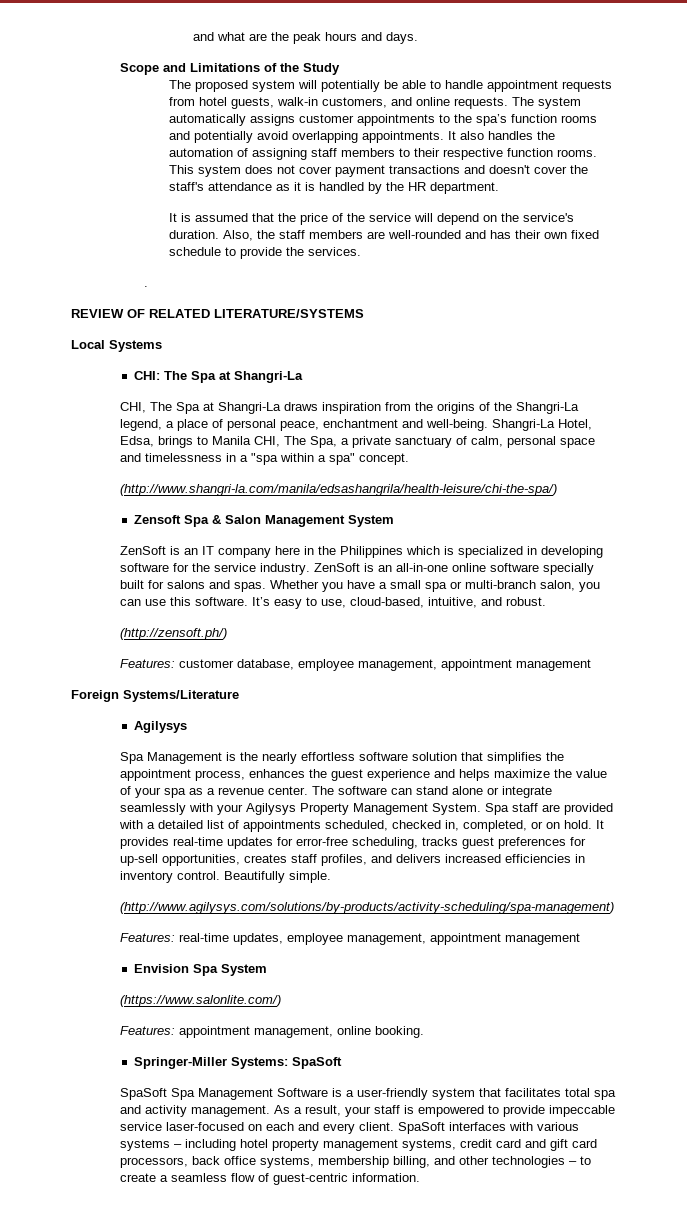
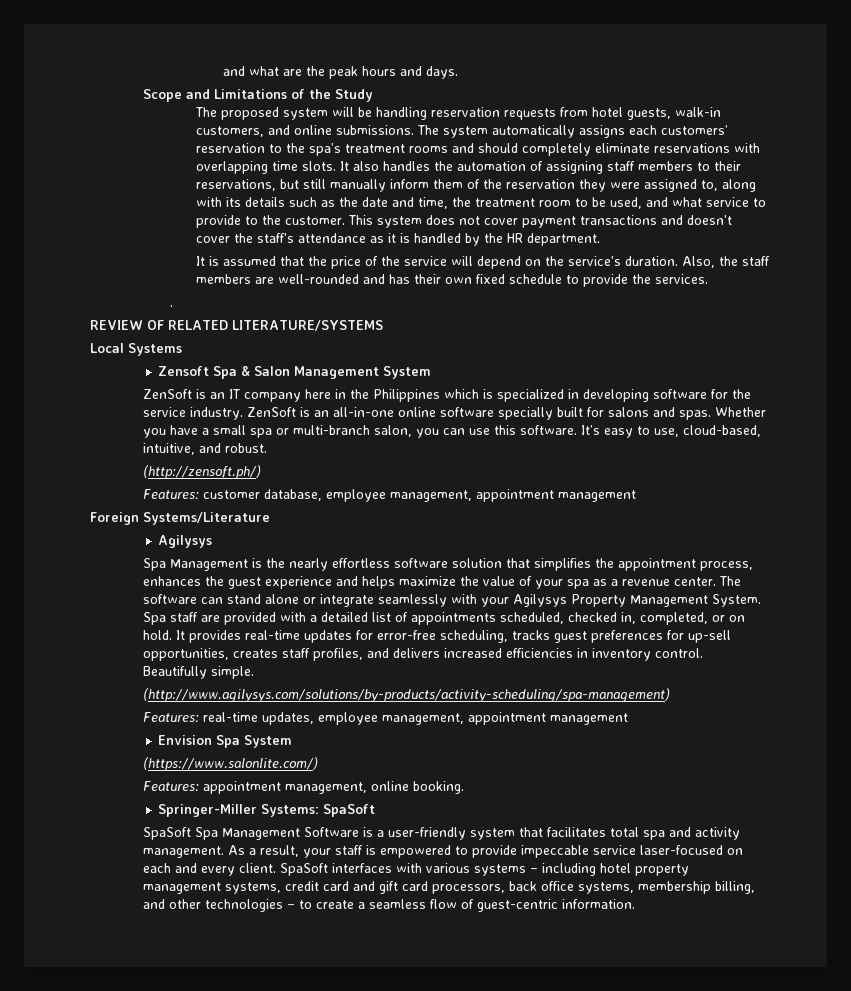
[320,80,558,92] potentially be able to handle appointment -> [358,107,501,120] be handling reservation
[453,97,508,109] requests. -> [336,125,415,135] submissions.
[298,114,435,126] customer appointments -> [629,125,729,135] [196,143,266,153] each customers’ reservation
[510,114,557,123] function -> [345,144,406,153] treatment
[193,131,444,143] potentially avoid overlapping appointments. -> [478,143,761,156] [196,161,337,174] should completely eliminate reservations with overlapping time slots.
[442,148,597,160] respective function rooms. -> [196,179,757,192] [196,197,767,209] [196,215,346,228] reservations, but still manually inform them of the reservation they were assigned to, along with its details such as the date and time, the treatment room to be used, and what service to provide to the customer.
[134,371,304,383] [119,402,579,414] [119,419,592,431] [119,436,595,448] [119,453,409,465] [119,484,557,496] // CHI: The Spa at Shangri-La // CHI, The Spa at Shangri-La draws inspiration from the origins of the Shangri-La legend, a place of personal peace, enchantment and well-being. Shangri-La Hotel, Edsa, brings to Manila CHI, The Spa, a private sanctuary of calm, personal space and timelessness in a "spa within a spa" concept. // (http://www.shangri-la.com/manila/edsashangrila/health-leisure/chi-the-spa/) -> (182, 349) none

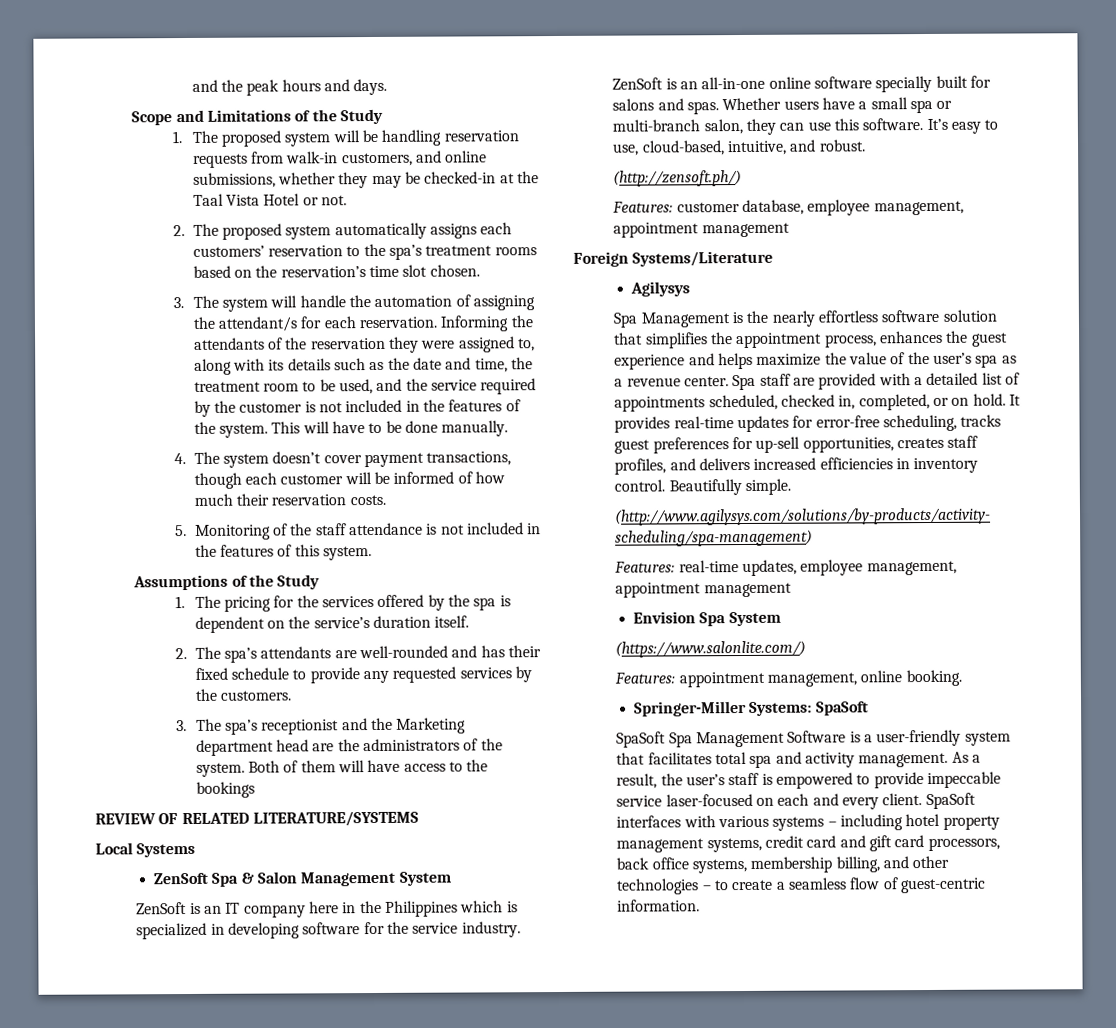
[222,66,302,76] and what are -> [191,79,218,92] and
(374, 95) none -> [171,131,182,144] 1.
[592,107,672,120] hotel guests, -> (285, 157) none
[336,125,440,135] submissions. The -> [192,171,540,189] [192,193,348,206] [172,223,283,240] submissions, whether they may be checked-in at the Taal Vista Hotel or not. // 2. The proposed
[452,143,761,156] [196,161,742,174] [196,179,464,192] and should completely eliminate reservations with overlapping time slots. It also handles the automation of assigning staff members to their reservations, but still manually inform them -> [192,264,480,278] [172,294,536,312] [192,315,533,332] [193,337,265,350] based on the reservation’s time slot chosen. // 3. The system will handle the automation of assigning the attendant/s for each reservation. Informing the attendants
[672,197,767,207] [196,215,733,228] [196,233,601,246] [196,256,771,269] [196,274,252,284] what service to provide to the customer. This system does not cover payment transactions and doesn't cover the staff's attendance as it is handled by the HR department. // It is assumed that the price of the service will depend on the service's duration. Also, the staff members -> [405,378,537,395] [193,399,521,417] [193,420,509,438] [173,451,512,468] [193,471,506,489] [193,493,386,506] [174,522,542,540] [194,544,373,561] [133,574,321,591] [174,594,511,612] [194,615,470,633] [174,646,332,663] the service required by the customer is not included in the features of the system. This will have to be done manually. // 4. The system doesn’t cover payment transactions, though each customer will be informed of how much their reservation costs. // 5. Monitoring of the staff attendance is not included in the features of this system. // Assumptions of the Study // 1. The pricing for the services offered by the spa is dependent on the service’s duration itself. // 2. The spa’s attendants
[445,277,473,284] own -> (542, 651) none
[632,274,709,284] [169,305,173,307] the services. // . -> [363,666,533,684] [194,688,293,701] [175,717,467,735] [195,738,503,756] [195,759,489,777] [195,781,255,798] any requested services by the customers. // 3. The spa’s receptionist and the Marketing department head are the administrators of the system. Both of them will have access to the bookings
[158,366,210,376] Zensoft -> [152,872,208,885] ZenSoft
[143,428,167,438] you -> [783,100,819,110] users
[416,428,440,438] you -> [745,118,776,135] they
[535,579,564,589] your -> [907,351,972,365] the user’s
[719,576,742,586] [143,594,762,607] The software can stand alone or integrate seamlessly with your Agilysys Property Management System. -> (729, 381) none
[303,848,332,858] your -> [660,773,725,786] the user’s

